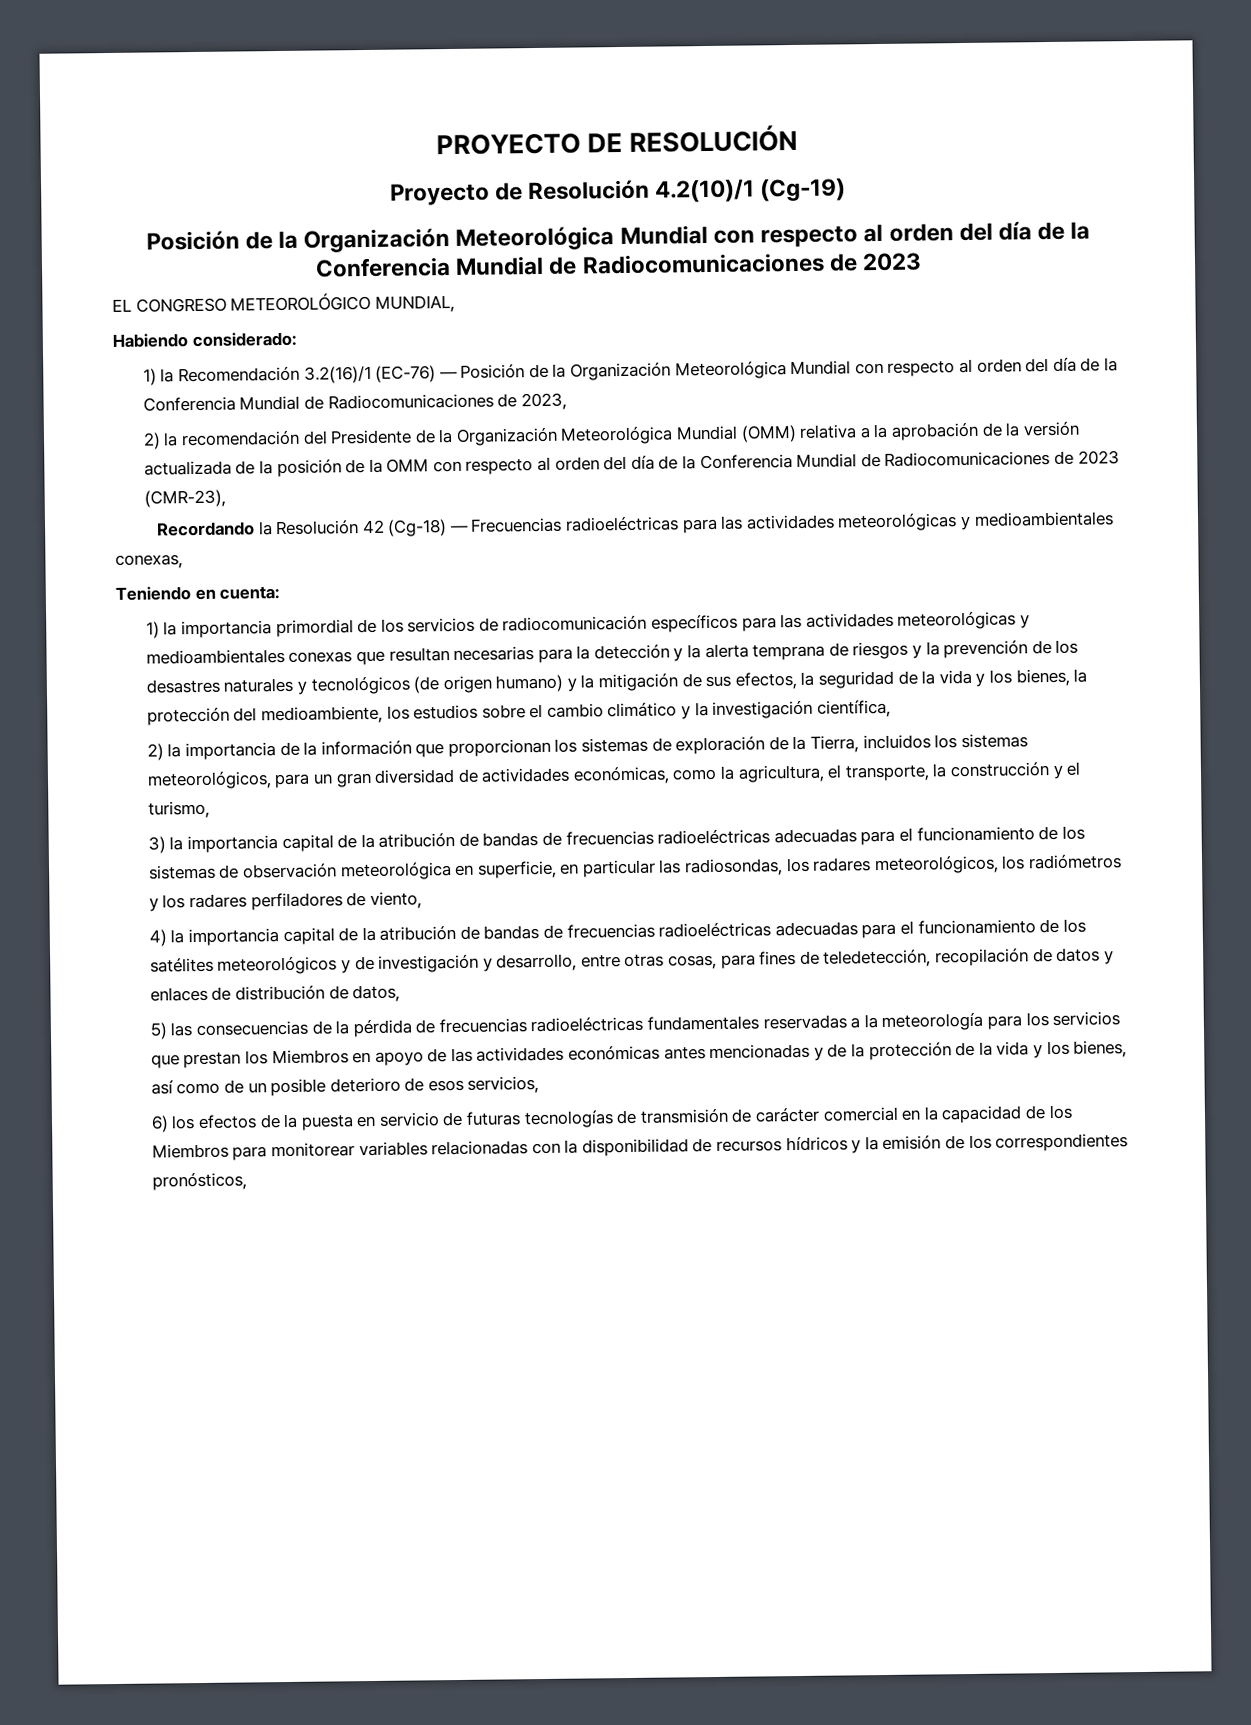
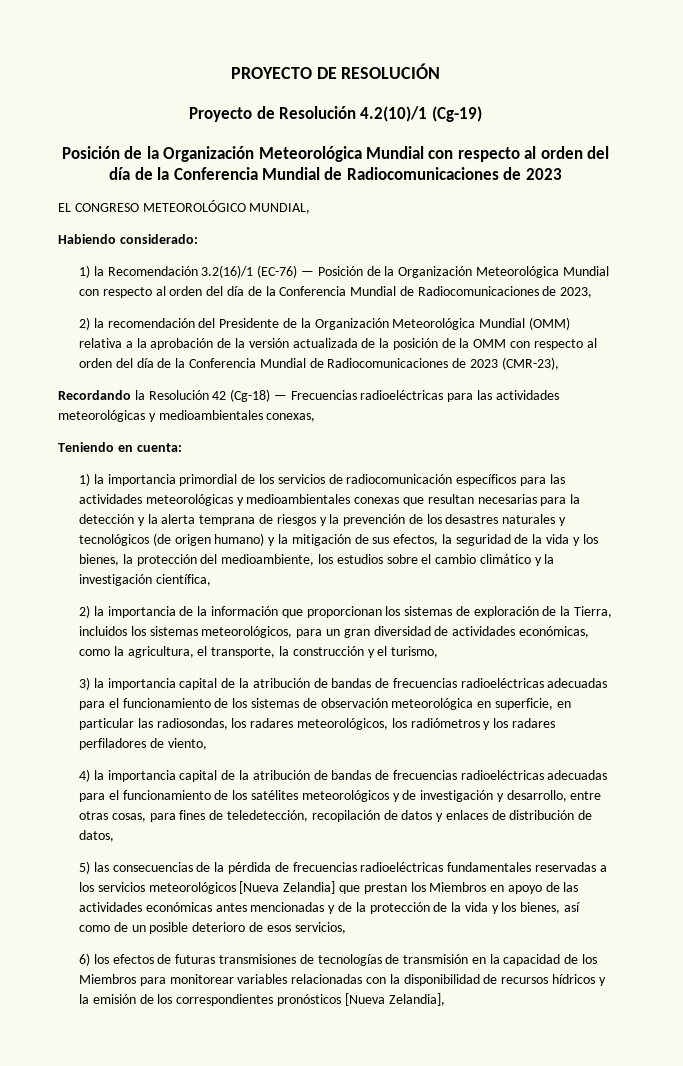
[863,1011,1121,1032] la meteorología para los servicios -> [79,881,336,894] los servicios meteorológicos [Nueva Zelandia]
[283,1106,899,1131] la puesta en servicio de futuras tecnologías de transmisión de carácter comercial -> [175,954,469,966] futuras transmisiones de tecnologías de transmisión
[151,1172,247,1191] pronósticos, -> [276,993,445,1006] pronósticos [Nueva Zelandia],

